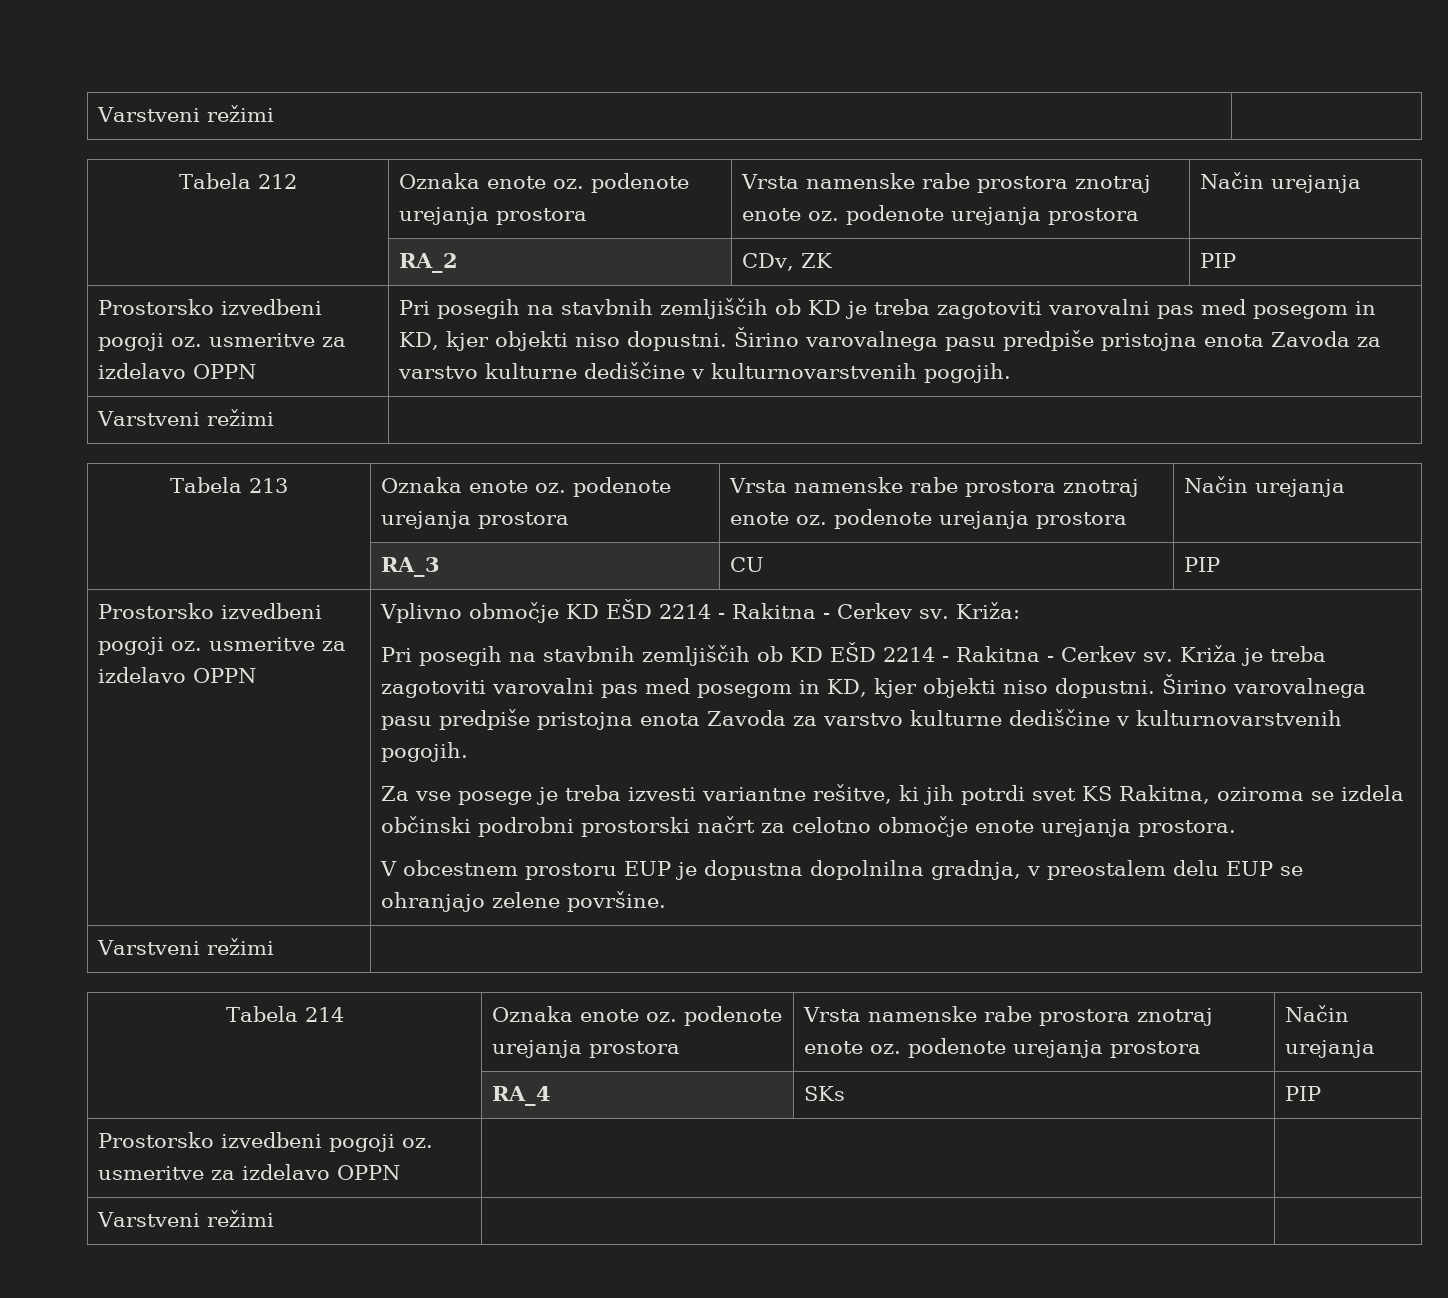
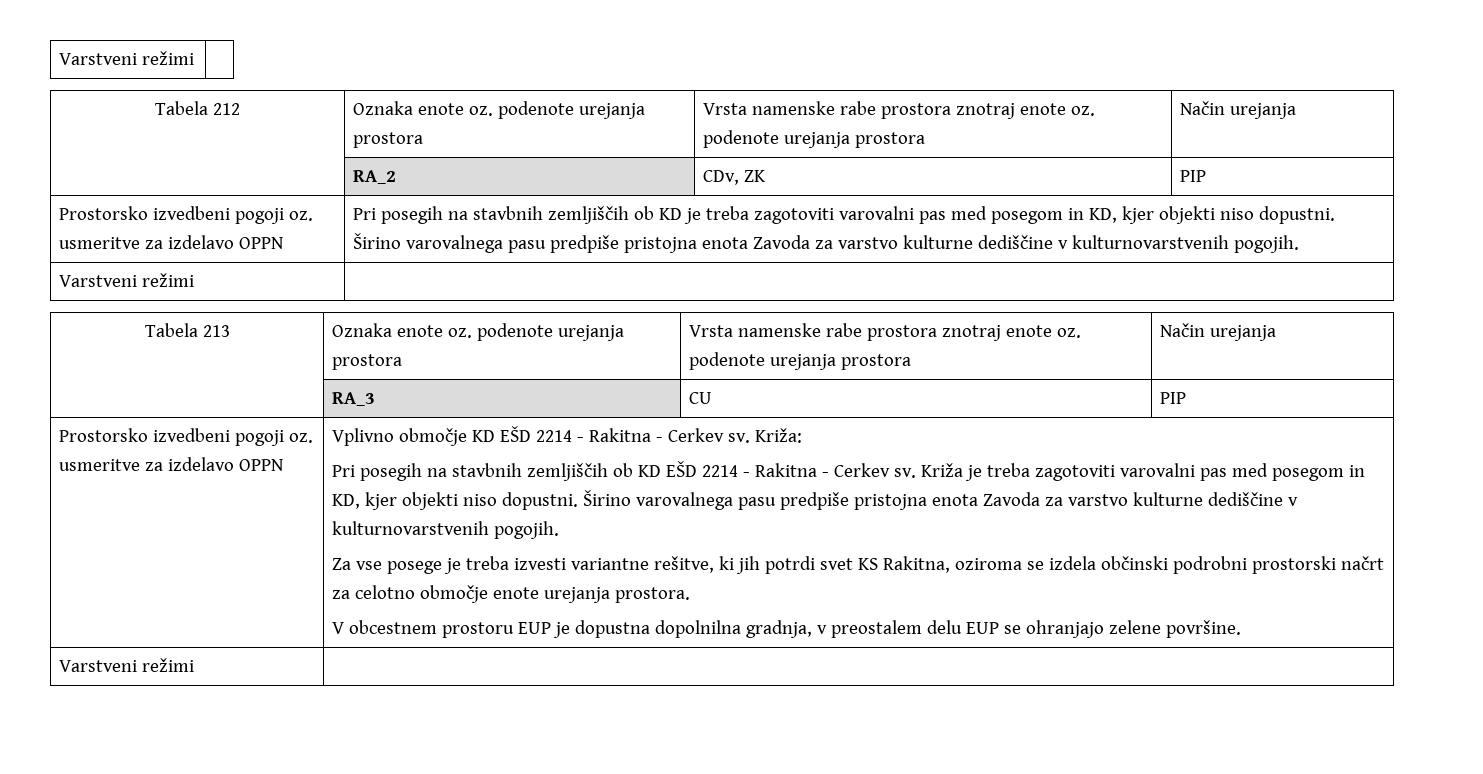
[225,1006,344,1022] [492,1006,783,1026] [492,1040,681,1058] [803,1006,1214,1026] [804,1038,1202,1058] [1285,1005,1350,1022] [1285,1040,1376,1058] [492,1086,552,1106] [804,1086,846,1101] [1285,1086,1322,1101] [98,1132,434,1152] [98,1164,401,1180] [97,1210,275,1227] // Tabela 214 | Oznaka enote oz. podenote urejanja prostora | Vrsta namenske rabe prostora znotraj enote oz. podenote urejanja prostora | Način urejanja // | RA_4 | SKs | PIP // Prostorsko izvedbeni pogoji oz. usmeritve za izdelavo OPPN | | // Varstveni režimi | | -> (195, 665) none

